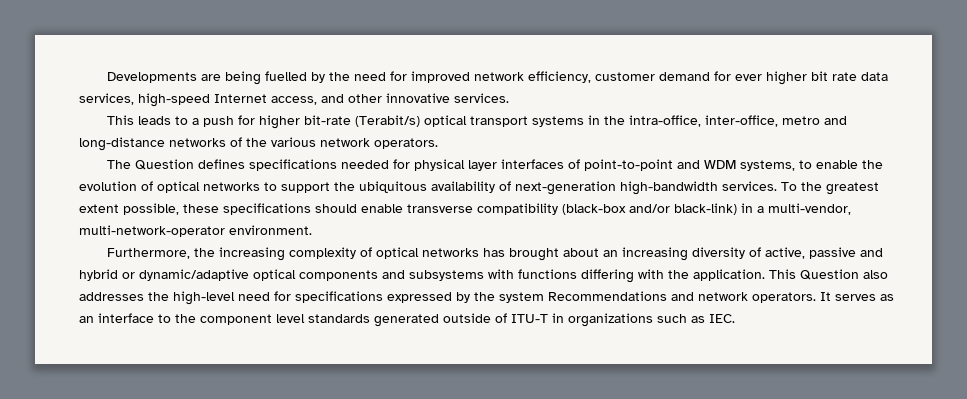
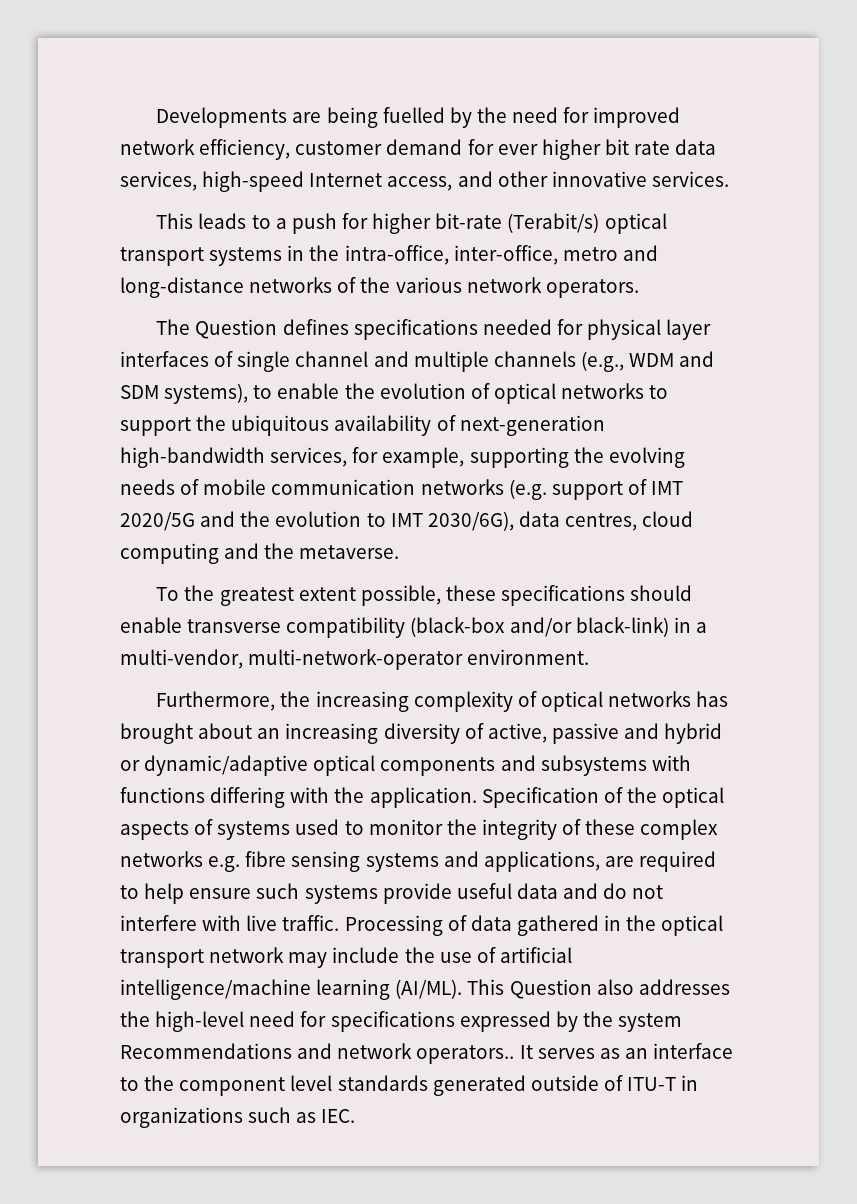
[583,159,795,171] point-to-point and WDM systems, -> [237,351,715,372] [120,383,249,404] single channel and multiple channels (e.g., WDM and SDM systems),
[722,181,777,191] services. -> [270,447,685,468] [120,479,684,500] [120,511,694,531] [120,543,400,564] services, for example, supporting the evolving needs of mobile communication networks (e.g. support of IMT 2020/5G and the evolution to IMT 2030/6G), data centres, cloud computing and the metaverse. //
(765, 275) none -> [481,787,725,808] [120,819,719,840] [120,851,717,872] [120,883,664,904] [120,915,724,936] [120,947,572,968] [120,979,463,1000] Specification of the optical aspects of systems used to monitor the integrity of these complex networks e.g. fibre sensing systems and applications, are required to help ensure such systems provide useful data and do not interfere with live traffic. Processing of data gathered in the optical transport network may include the use of artificial intelligence/machine learning (AI/ML).
[752,292,816,303] operators. -> [416,1045,515,1064] operators..

